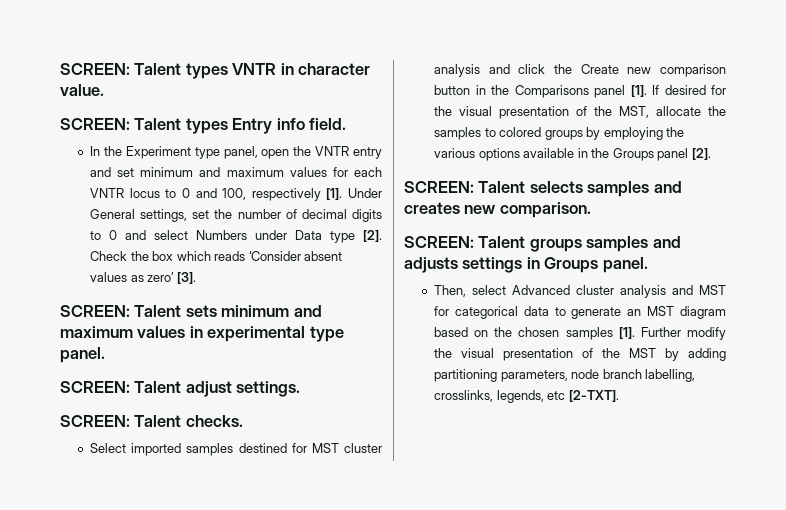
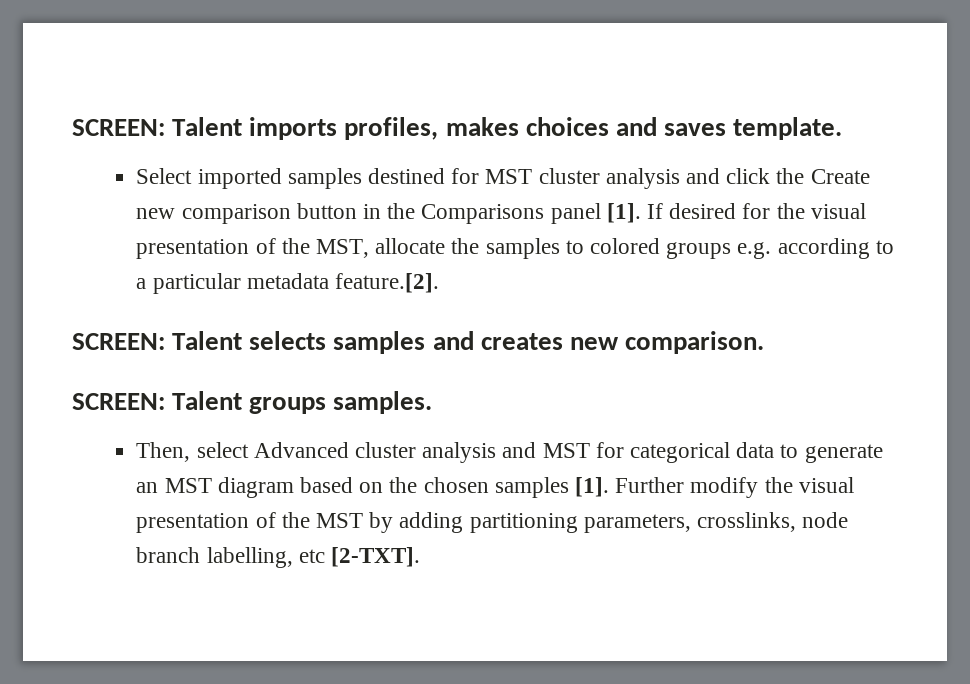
[60,63,371,79] [60,84,104,96] [60,118,347,134] [90,146,382,159] [90,167,382,177] [90,188,382,201] [90,209,382,222] [90,230,382,243] [90,251,343,261] [90,272,196,284] [60,305,322,317] [60,326,344,342] [60,347,105,363] [60,381,301,397] [60,415,243,427] SCREEN: Talent types VNTR in character value. // SCREEN: Talent types Entry info field. // In the Experiment type panel, open the VNTR entry and set minimum and maximum values for each VNTR locus to 0 and 100, respectively [1]. Under General settings, set the number of decimal digits to 0 and select Numbers under Data type [2]. Check the box which reads ‘Consider absent values as zero’ [3]. // SCREEN: Talent sets minimum and maximum values in experimental type panel. // SCREEN: Talent adjust settings. // SCREEN: Talent checks. -> [72,117,843,140] SCREEN: Talent imports profiles, makes choices and saves template.
[586,127,685,140] [434,148,711,161] by employing the various options available in the Groups panel [2]. -> [737,238,894,259] [136,273,439,294] e.g. according to a particular metadata feature.[2].
[586,236,681,252] [404,257,648,273] samples and adjusts settings in Groups panel. -> [333,391,433,414] samples.
(568, 376) none -> [696,512,796,532] crosslinks,
[434,390,544,403] crosslinks, legends, -> (293, 557) none

